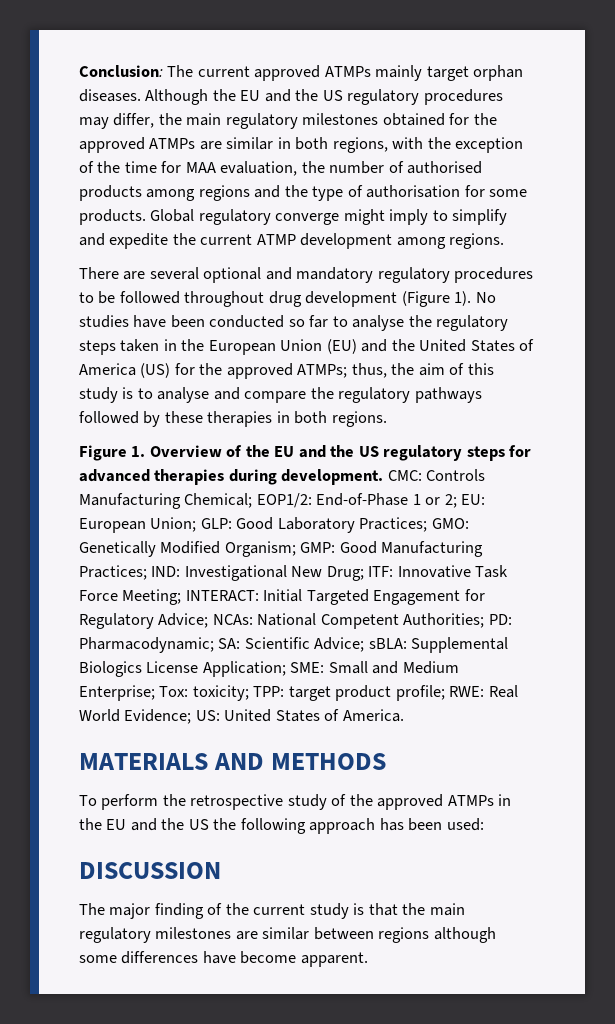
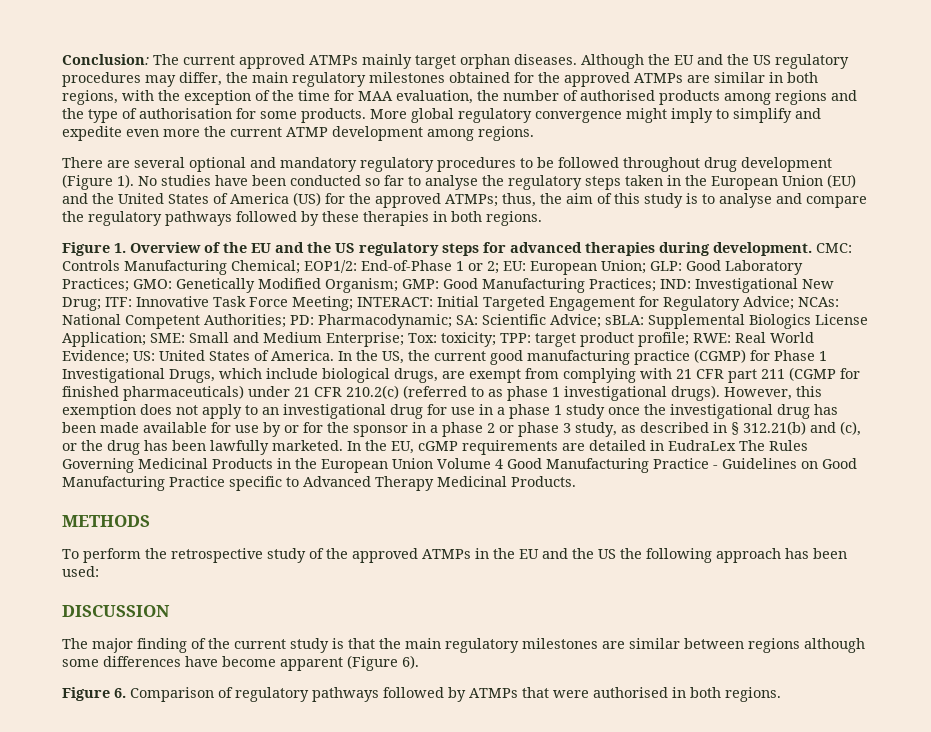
[150,209,340,225] Global regulatory converge -> [370,108,622,123] More global regulatory convergence
(169, 241) none -> [126,129,200,137] even more
[79,753,265,770] // MATERIALS AND -> [338,349,827,365] [62,367,860,383] [62,385,822,401] [62,404,838,419] [62,421,861,437] [62,440,808,455] [62,458,857,473] [62,476,576,491] In the US, the current good manufacturing practice (CGMP) for Phase 1 Investigational Drugs, which include biological drugs, are exempt from complying with 21 CFR part 211 (CGMP for finished pharmaceuticals) under 21 CFR 210.2(c) (referred to as phase 1 investigational drugs). However, this exemption does not apply to an investigational drug for use in a phase 1 study once the investigational drug has been made available for use by or for the sponsor in a phase 2 or phase 3 study, as described in § 312.21(b) and (c), or the drug has been lawfully marketed. In the EU, cGMP requirements are detailed in EudraLex The Rules Governing Medicinal Products in the European Union Volume 4 Good Manufacturing Practice - Guidelines on Good Manufacturing Practice specific to Advanced Therapy Medicinal Products. //
[300,952,368,967] apparent. -> [280,655,419,671] [62,687,781,702] apparent (Figure 6). // Figure 6. Comparison of regulatory pathways followed by ATMPs that were authorised in both regions.

